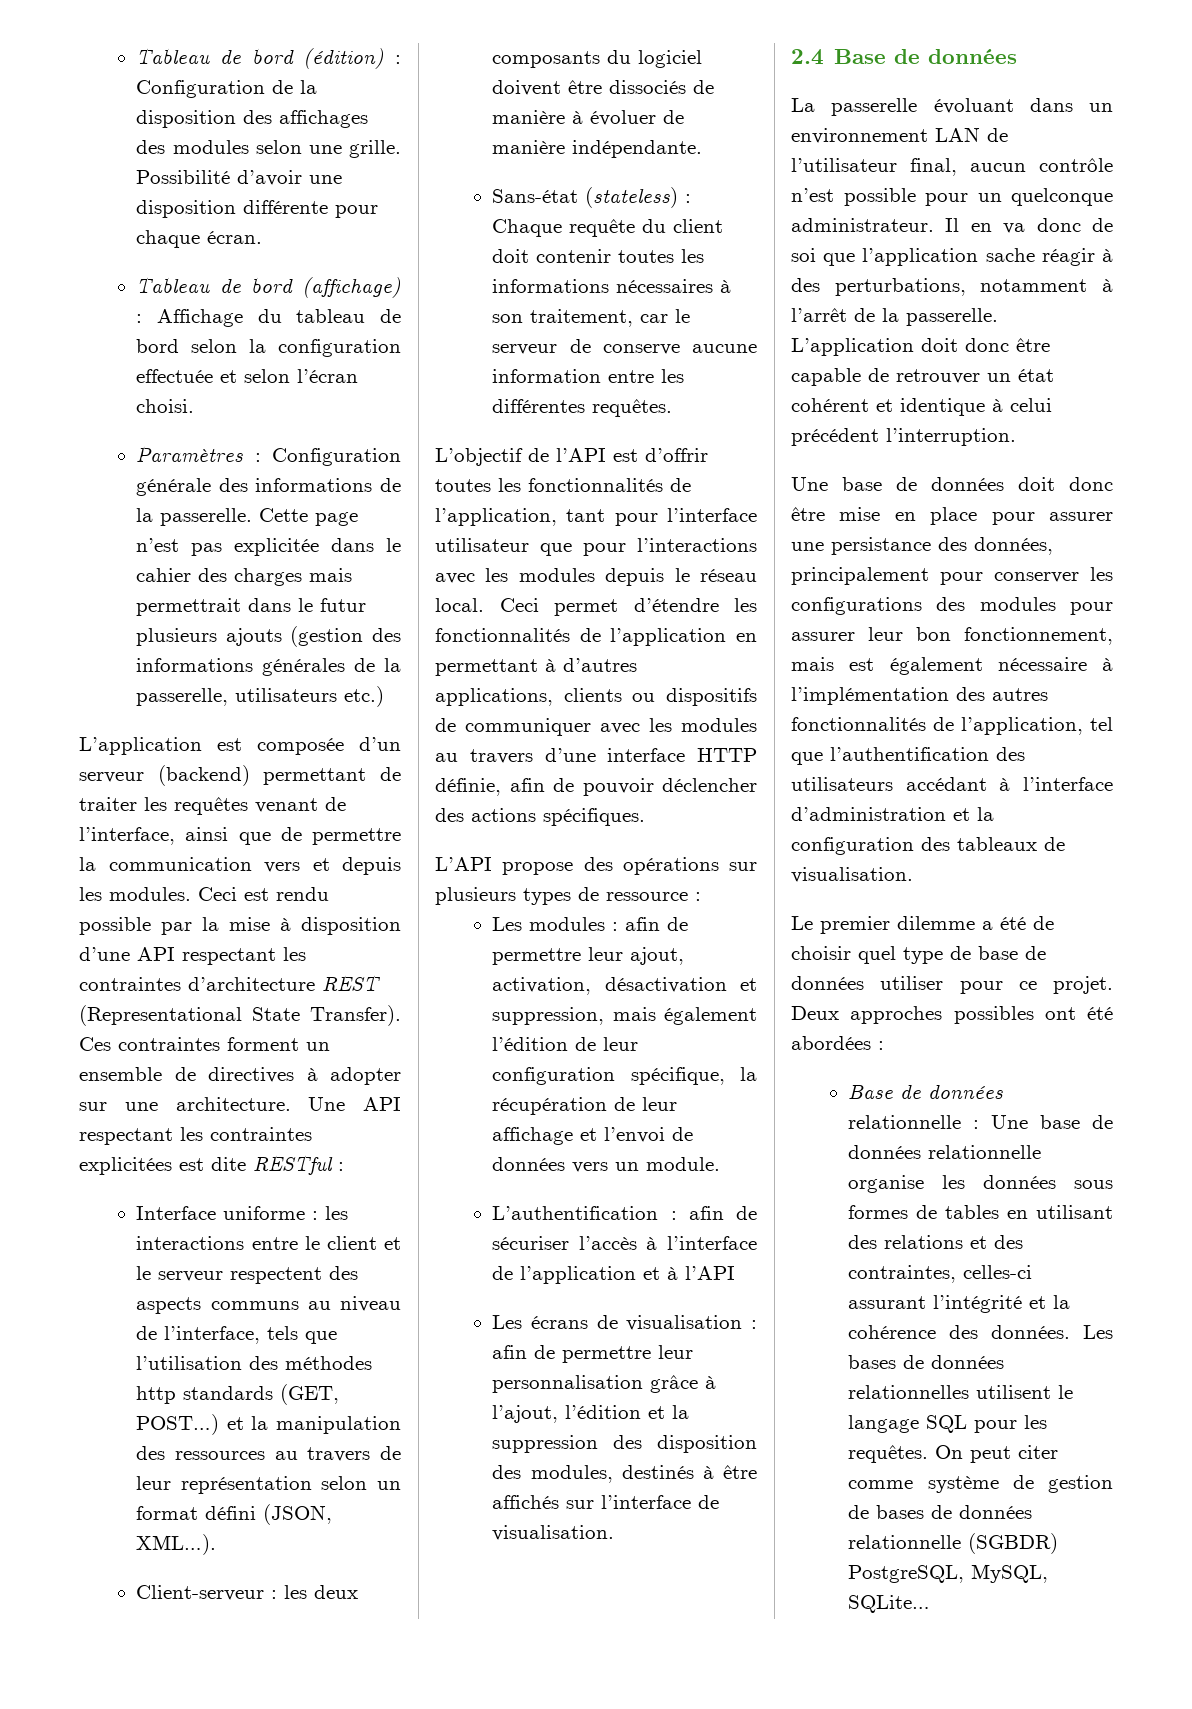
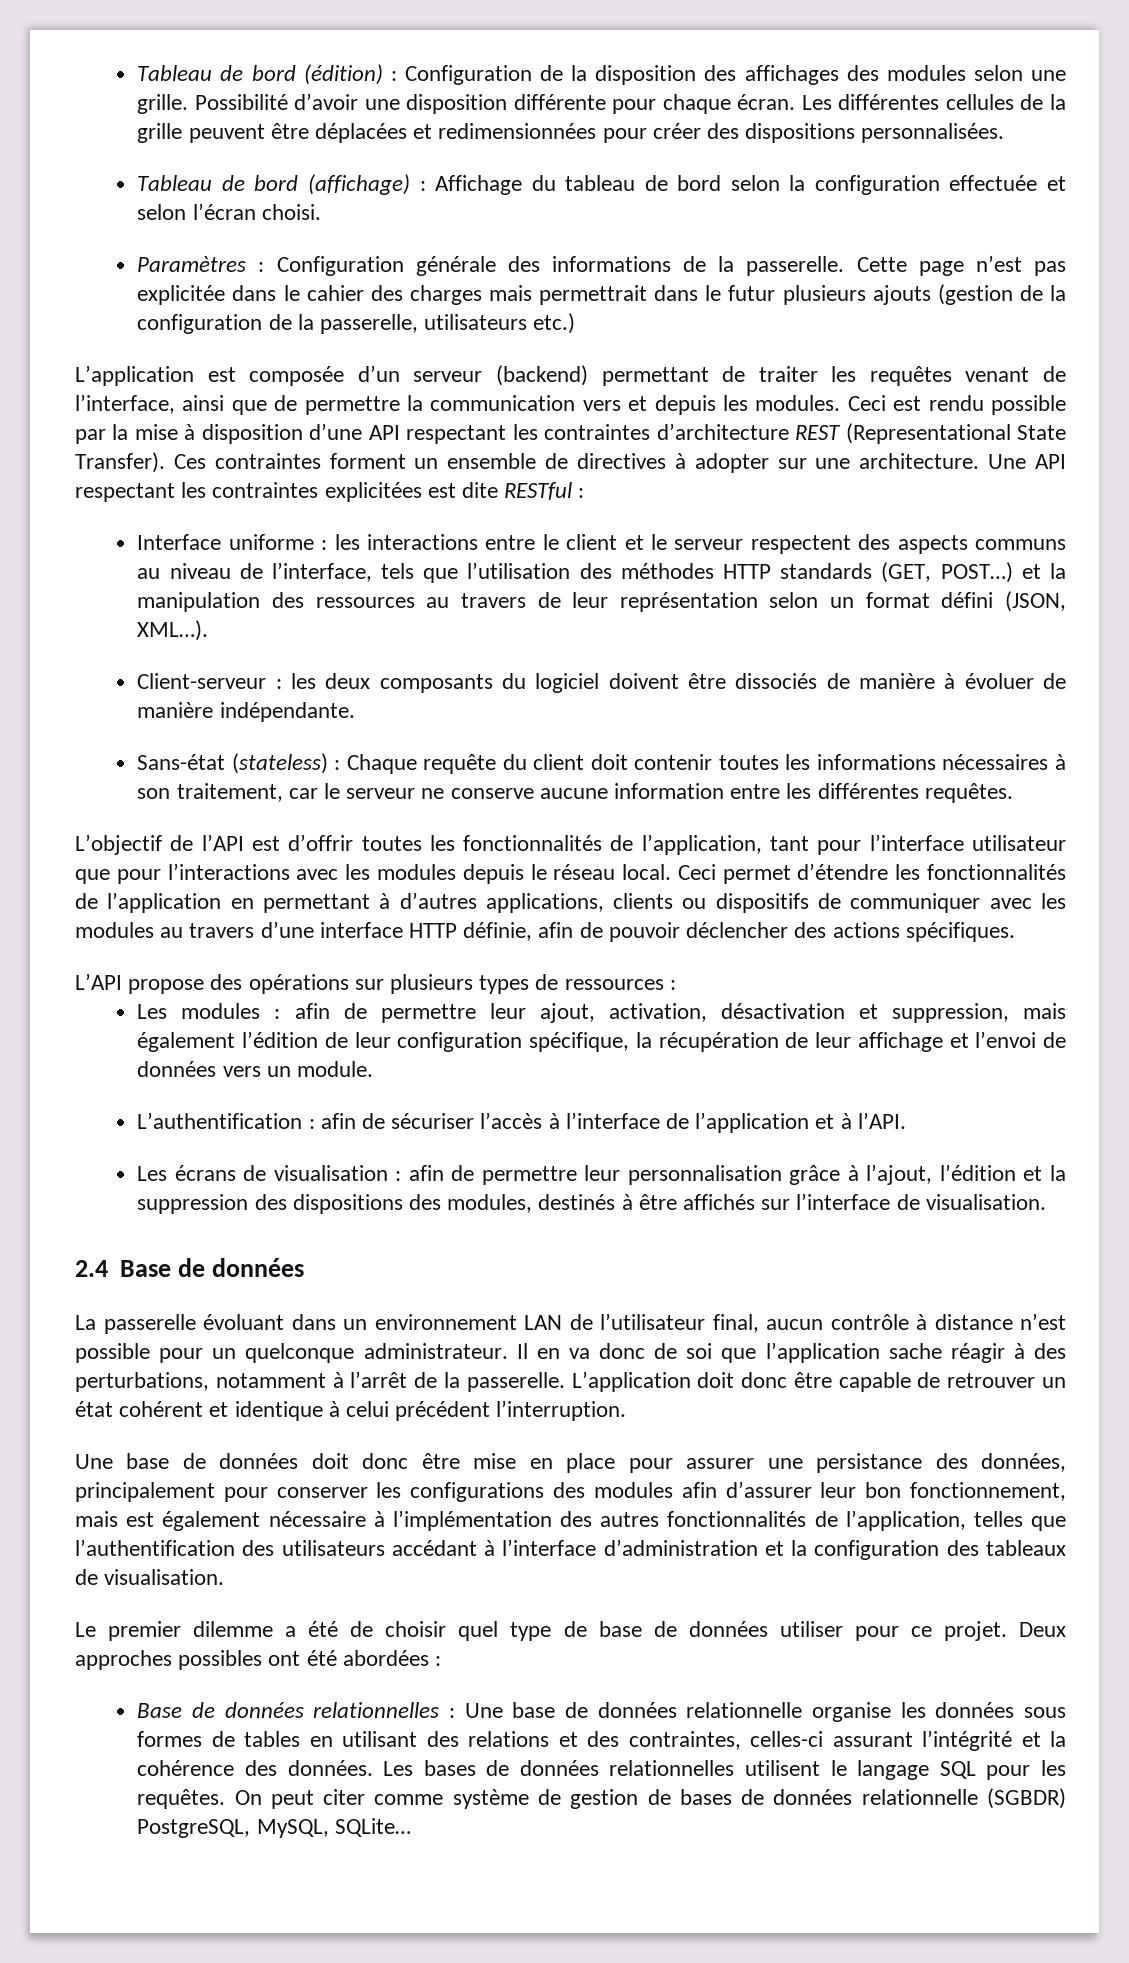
(263, 237) none -> [801,94,1067,110] [137,123,1005,143] Les différentes cellules de la grille peuvent être déplacées et redimensionnées pour créer des dispositions personnalisées.
[372,628,401,642] [136,658,346,676] des informations générales -> [1019,285,1066,301] [137,314,263,334] de la configuration
[136,1386,177,1404] http -> [723,564,772,579] HTTP
[569,339,591,353] de -> [421,788,445,799] ne
[606,892,688,901] ressource -> [564,979,664,990] ressources
[685,1266,736,1280] l’API -> [857,1112,906,1129] l’API.
[657,1435,757,1453] disposition -> [292,1194,403,1214] dispositions
(1113, 165) none -> [916,1314,1013,1330] à distance
[1070,602,1113,615] [791,632,855,641] pour assurer -> [681,1481,812,1498] afin d’assurer
[1090,717,1113,731] tel -> [973,1511,1023,1527] telles
[848,1115,962,1129] relationnelle -> [313,1702,440,1718] relationnelles

